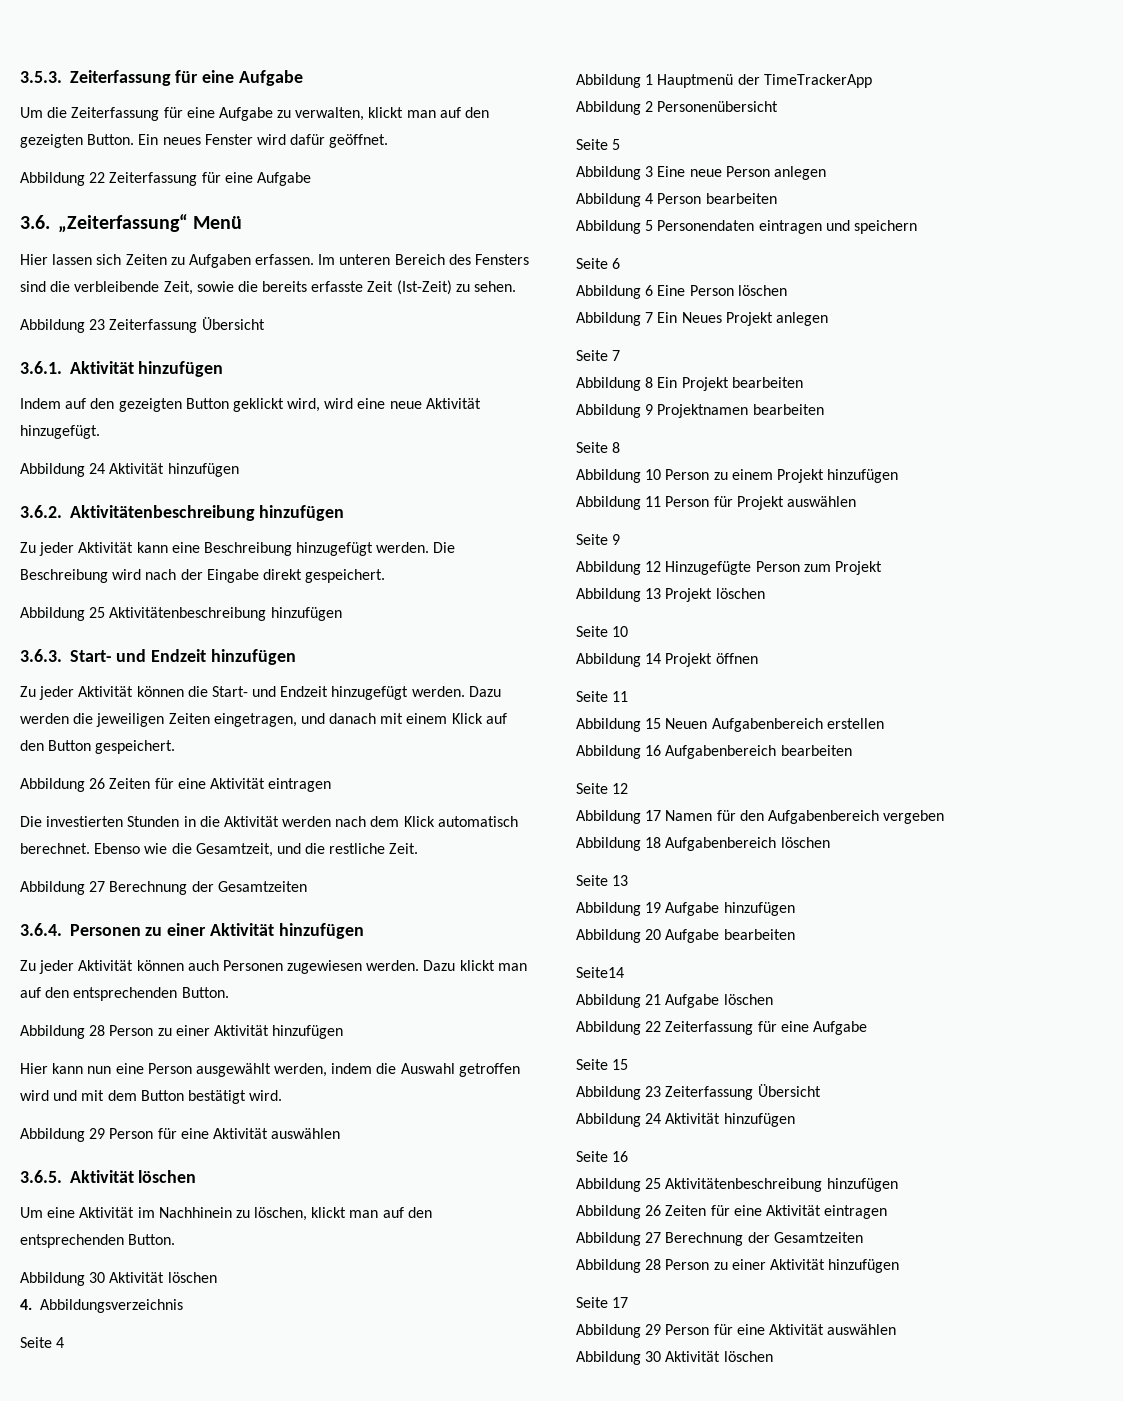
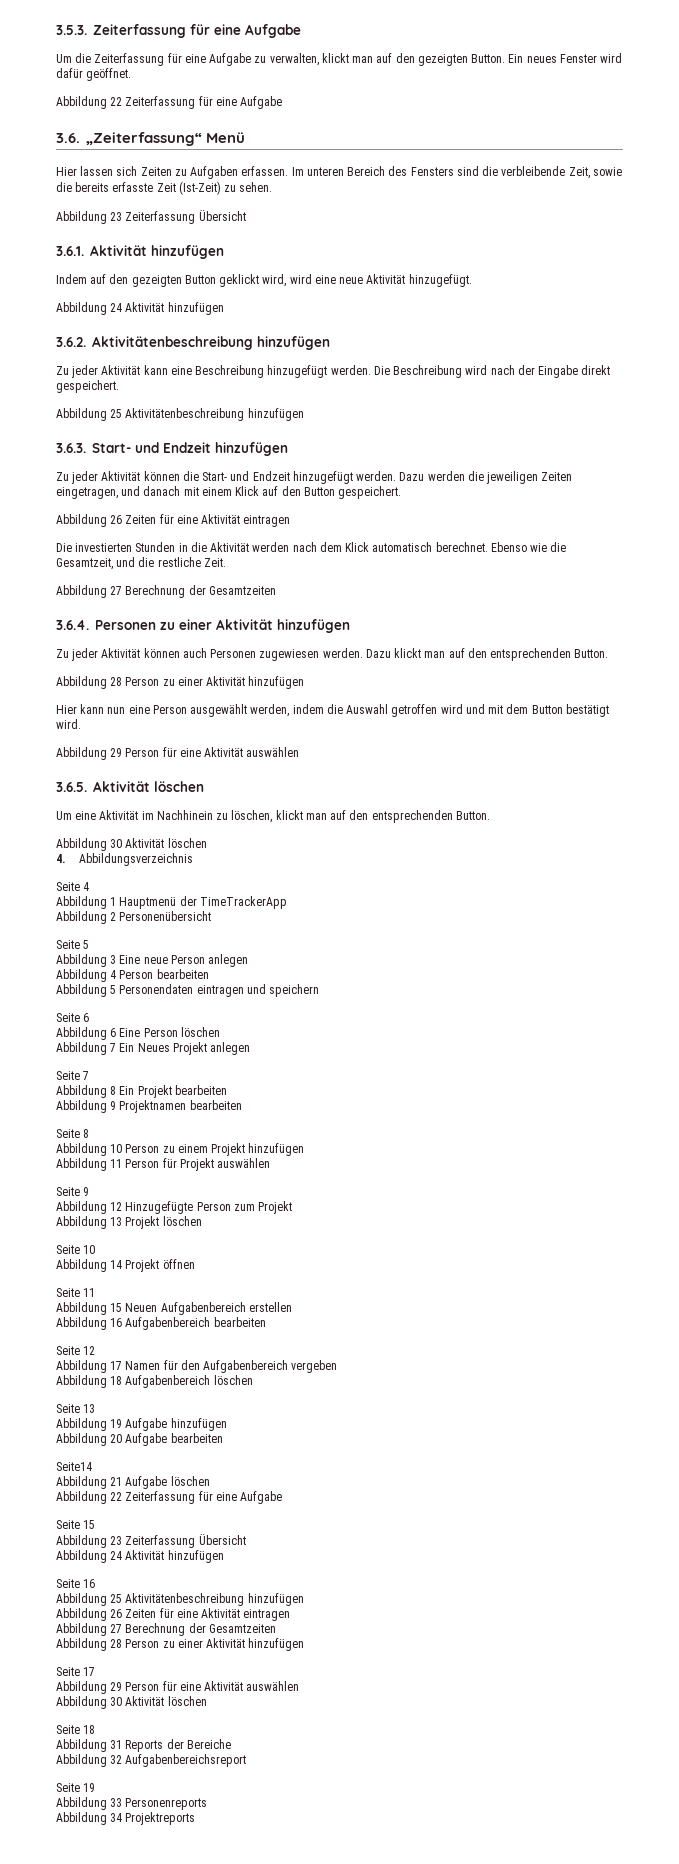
(773, 1356) none -> [56,1725,96,1734] [56,1739,231,1752] [56,1754,247,1767] [56,1783,96,1792] [56,1797,208,1810] [56,1812,196,1825] // Seite 18 // Abbildung 31 Reports der Bereiche // Abbildung 32 Aufgabenbereichsreport // Seite 19 // Abbildung 33 Personenreports // Abbildung 34 Projektreports

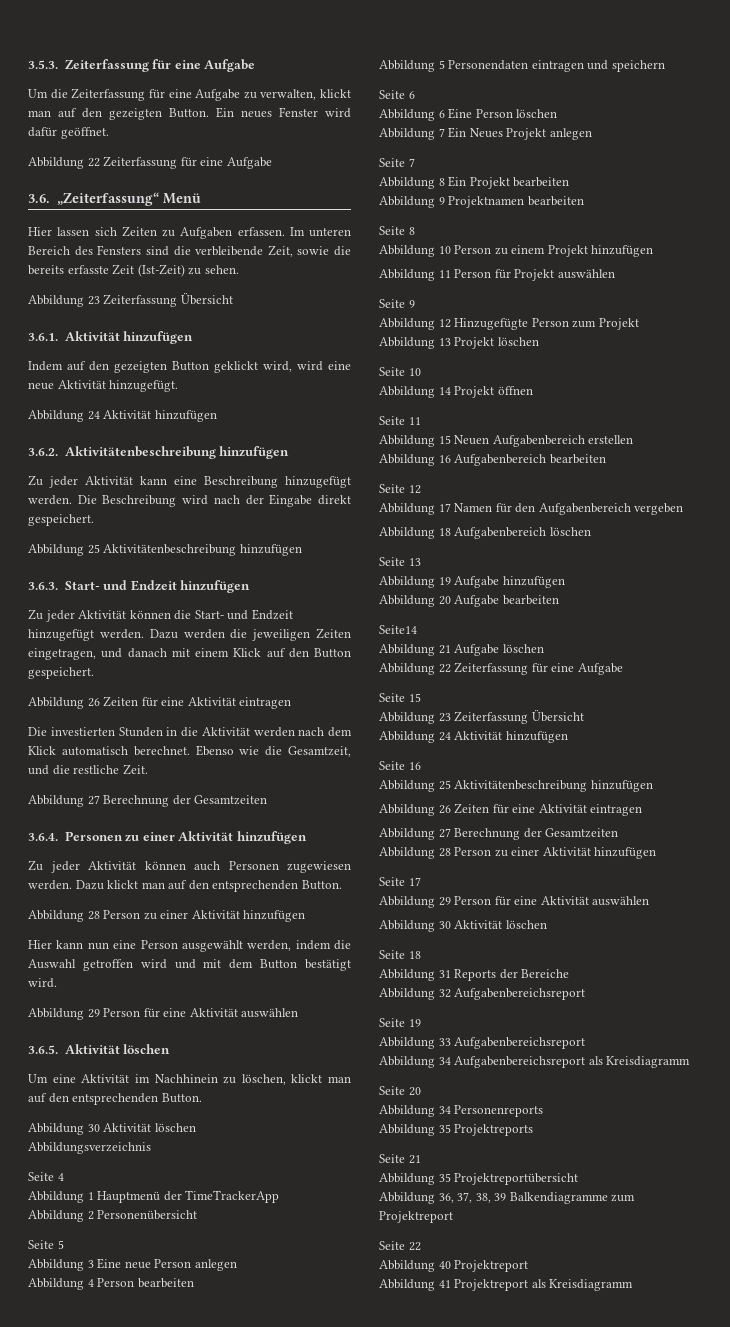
[56,854,66,863] 4. -> (196, 1127) none
(123, 1802) none -> [454,1037,586,1049] [379,1056,691,1068] [379,1086,421,1096] [379,1105,451,1117] Aufgabenbereichsreport // Abbildung 34 Aufgabenbereichsreport als Kreisdiagramm // Seite 20 // Abbildung 34
[110,1813,123,1822] 34 -> [438,1124,451,1133] 35
(196, 1818) none -> [379,1154,421,1164] [379,1173,579,1185] [379,1192,636,1204] [379,1211,453,1223] [379,1241,421,1251] [379,1260,529,1272] [379,1279,634,1291] // Seite 21 // Abbildung 35 Projektreportübersicht // Abbildung 36, 37, 38, 39 Balkendiagramme zum Projektreport // Seite 22 // Abbildung 40 Projektreport // Abbildung 41 Projektreport als Kreisdiagramm

